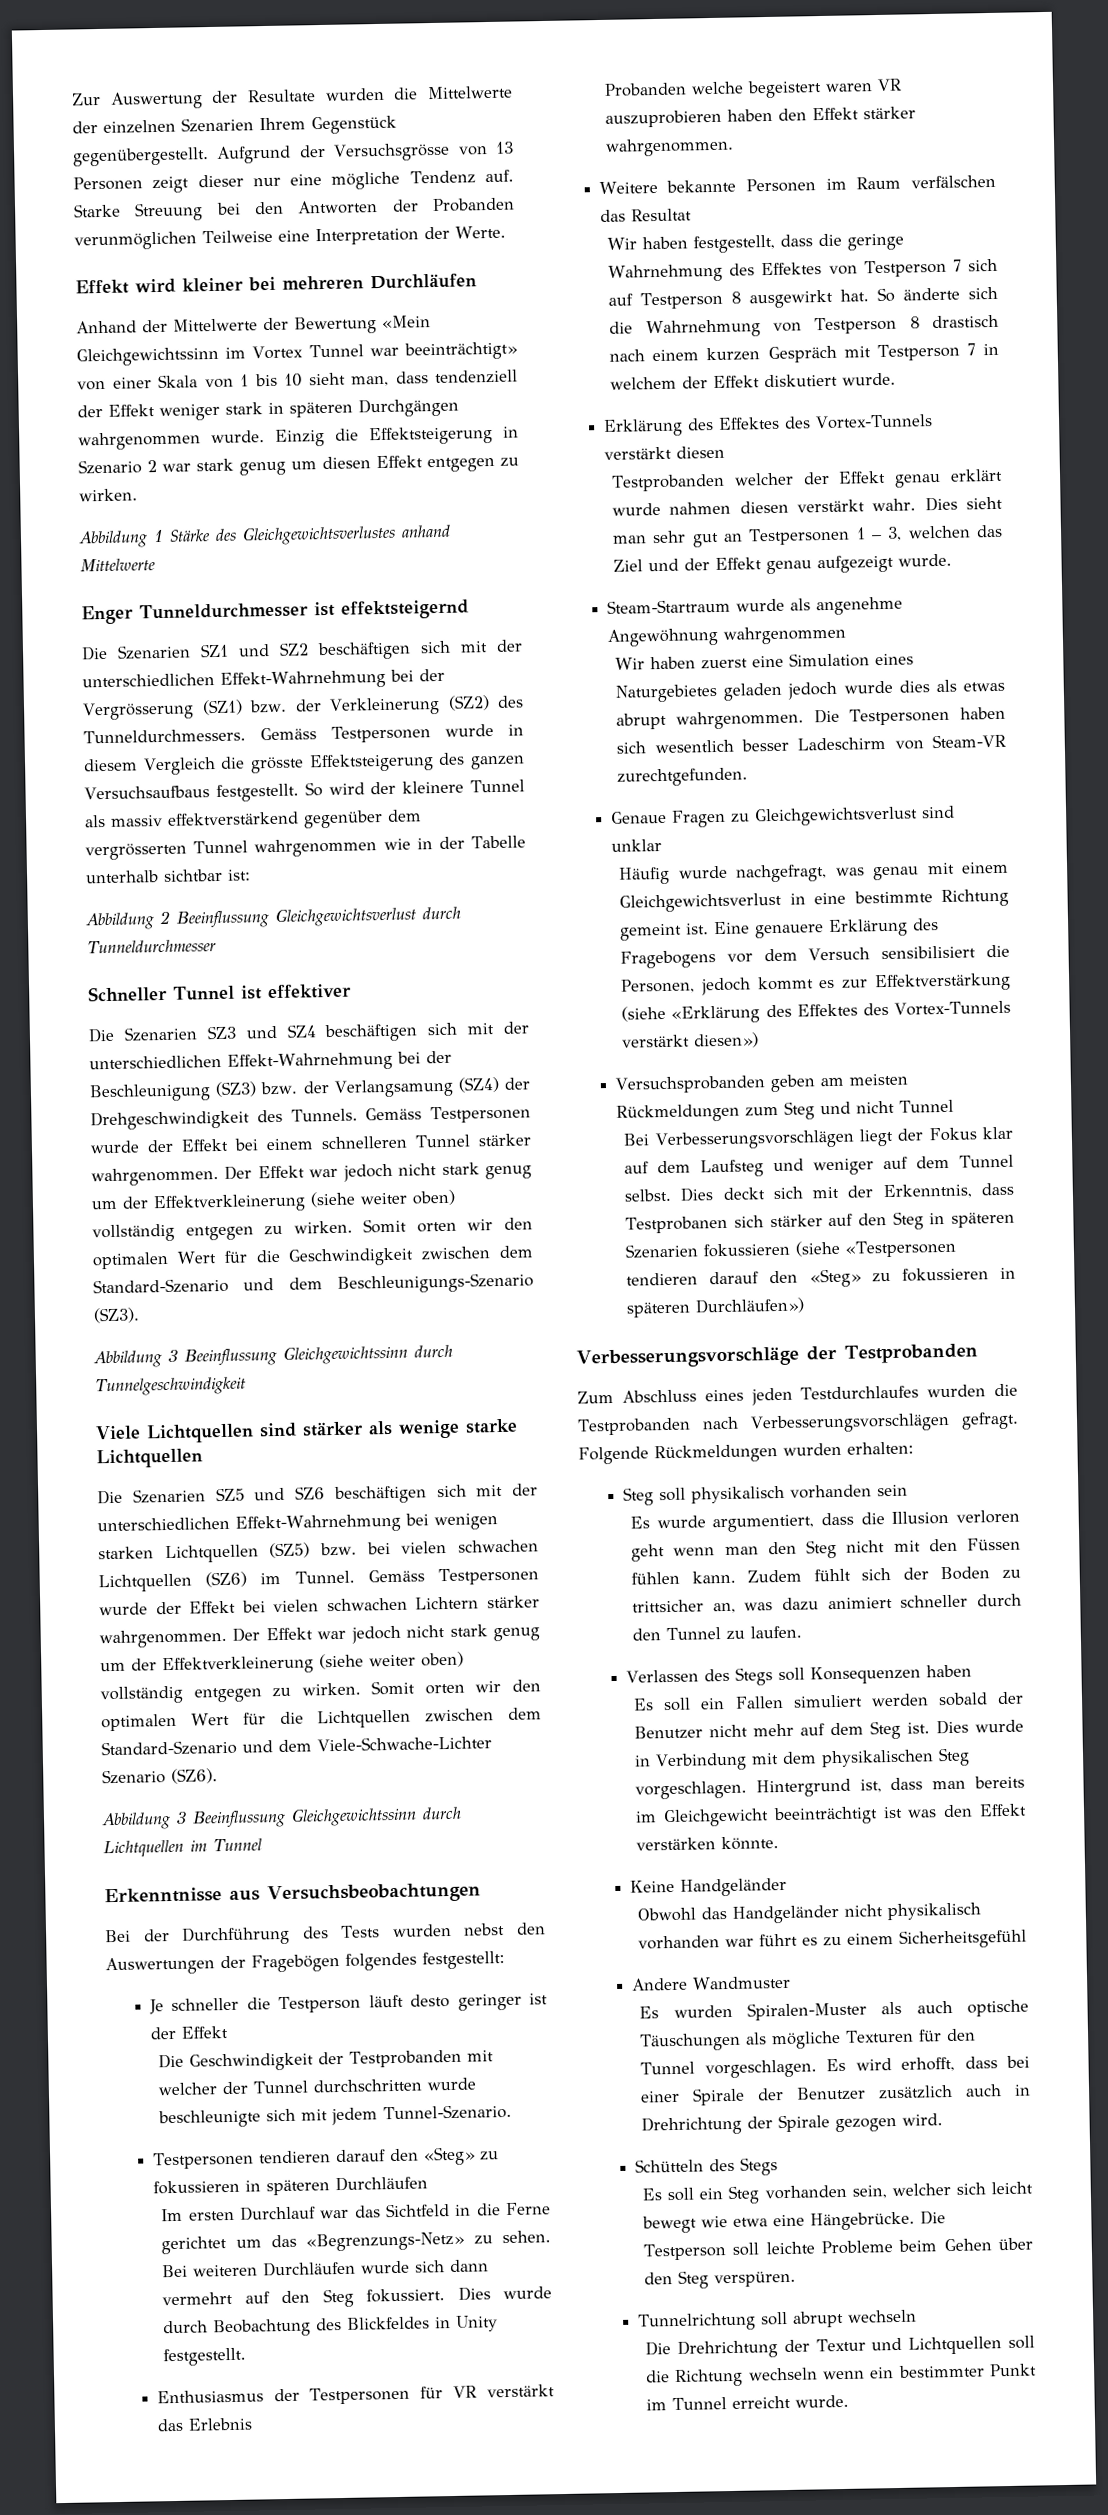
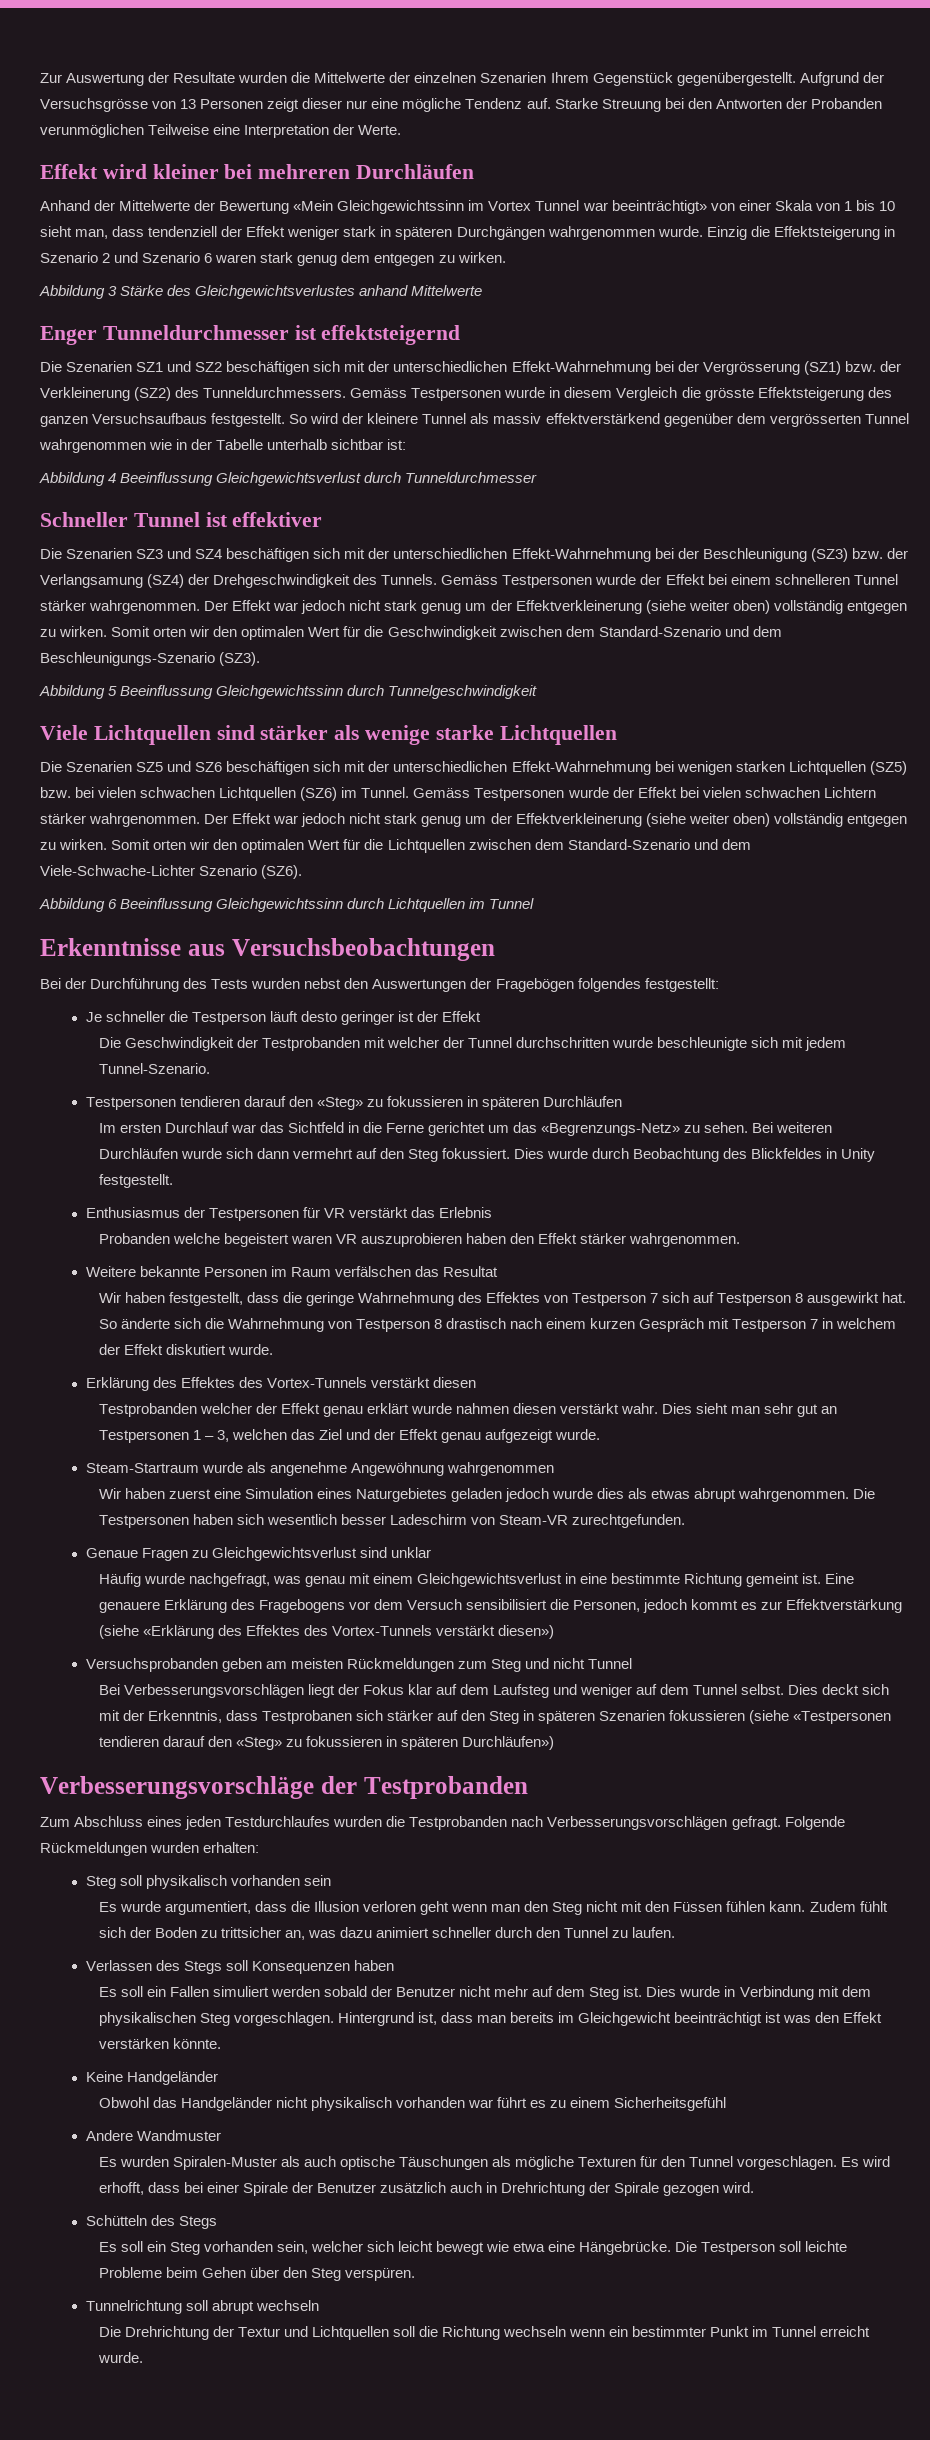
[162,455,423,476] war stark genug um diesen Effekt -> [114,252,371,266] und Szenario 6 waren stark genug dem
[153,529,164,543] 1 -> [108,286,118,296] 3
[159,910,170,925] 2 -> [108,473,117,483] 4
[168,1349,178,1362] 3 -> [108,686,118,696] 5
[176,1811,187,1824] 3 -> [108,899,118,909] 6

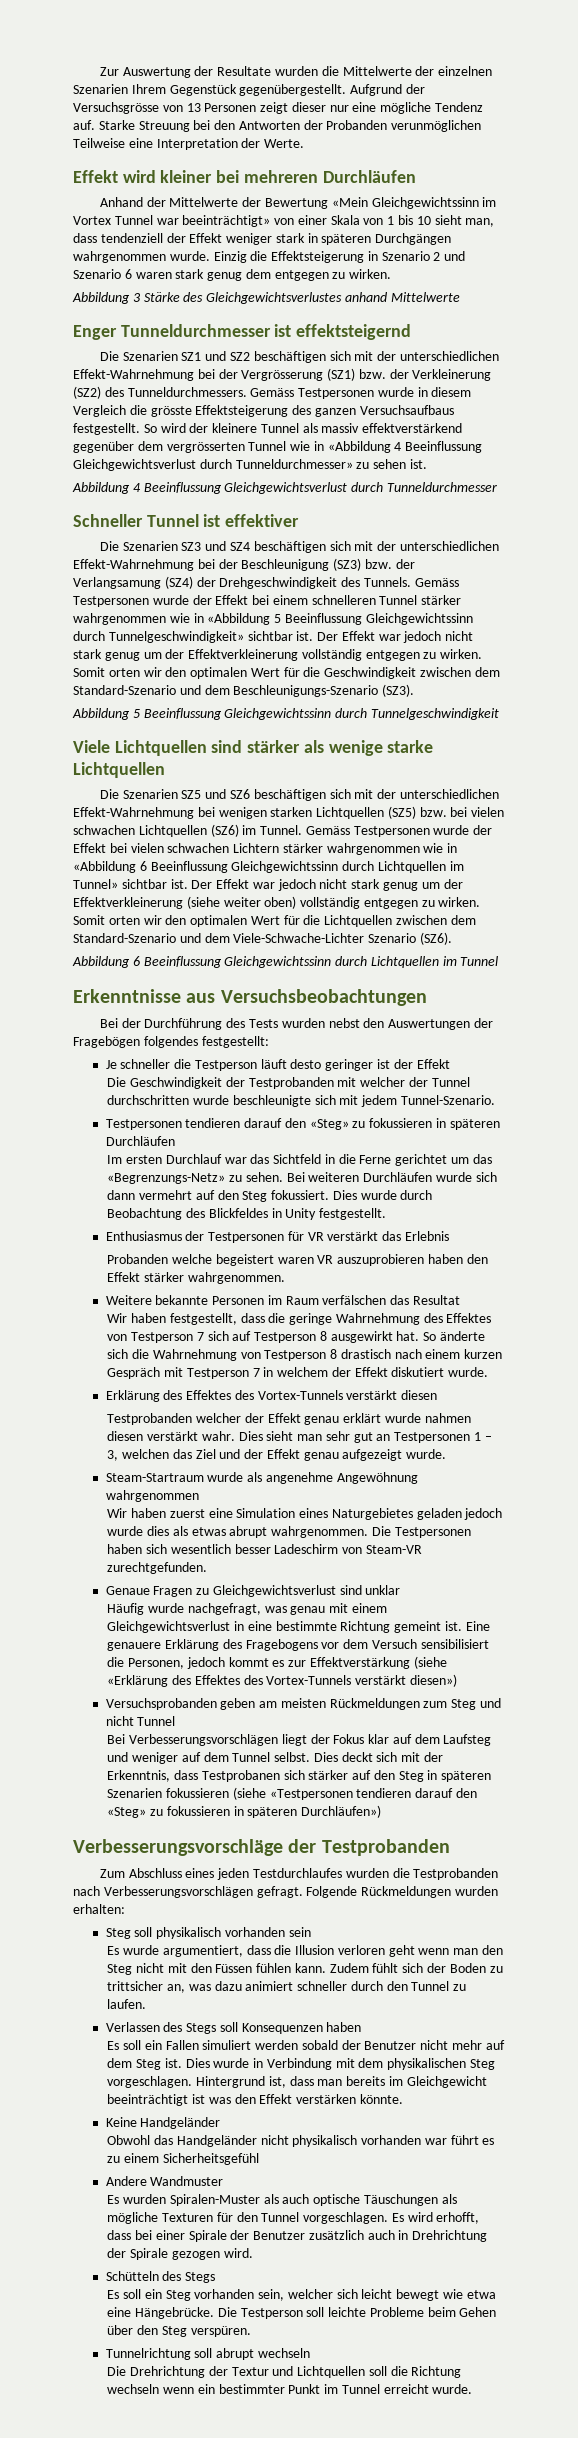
[39,439,407,453] wahrgenommen wie in der Tabelle unterhalb sichtbar ist: -> [290,441,483,453] [73,459,427,471] wie in «Abbildung 4 Beeinflussung Gleichgewichtsverlust durch Tunneldurchmesser» zu sehen ist.
[89,600,201,614] wahrgenommen. -> [73,613,473,625] [73,631,314,643] wahrgenommen wie in «Abbildung 5 Beeinflussung Gleichgewichtssinn durch Tunnelgeschwindigkeit» sichtbar ist.
[645,600,770,614] (siehe weiter oben) -> (299, 655) none
[89,813,201,827] wahrgenommen. -> [326,843,458,855] [73,861,464,873] [73,879,188,889] wahrgenommen wie in «Abbildung 6 Beeinflussung Gleichgewichtssinn durch Lichtquellen im Tunnel» sichtbar ist.

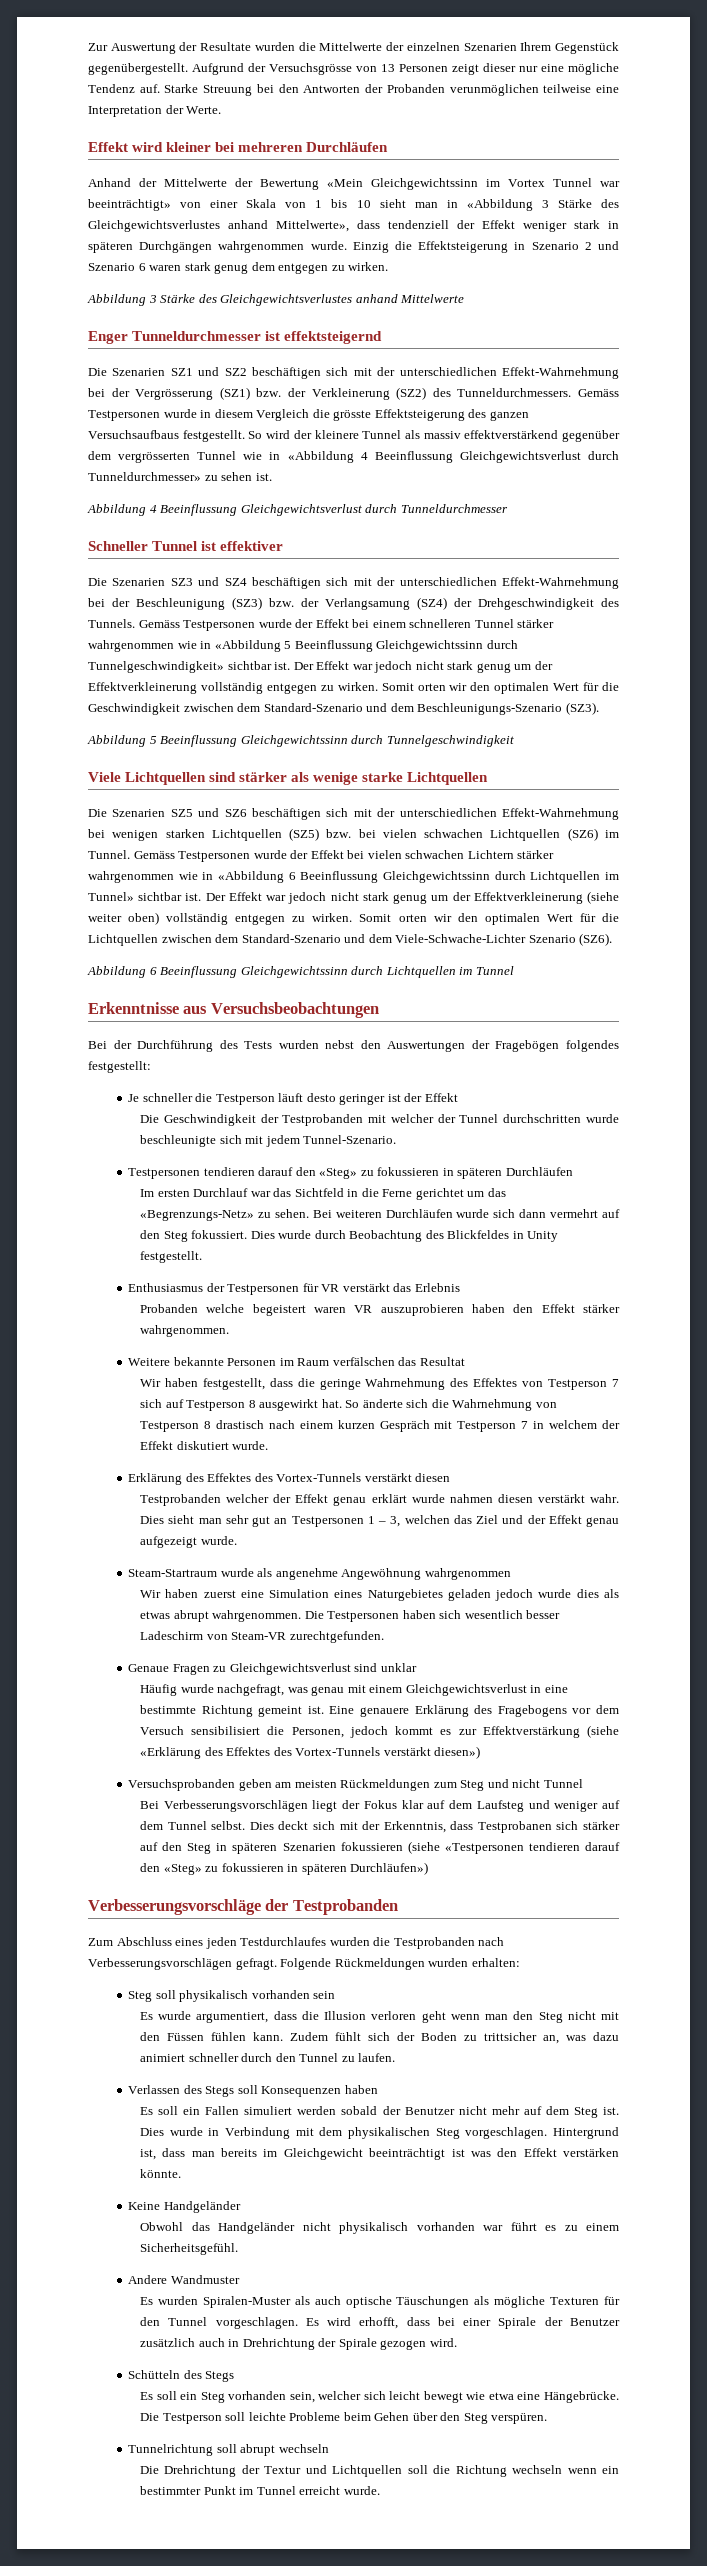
[73,138,125,148] Teilweise -> [543,84,592,93] teilweise
[465,218,495,227] man, -> [414,199,619,211] [88,220,349,232] man in «Abbildung 3 Stärke des Gleichgewichtsverlustes anhand Mittelwerte»,
[162,2153,259,2165] Sicherheitsgefühl -> [139,2243,238,2255] Sicherheitsgefühl.

